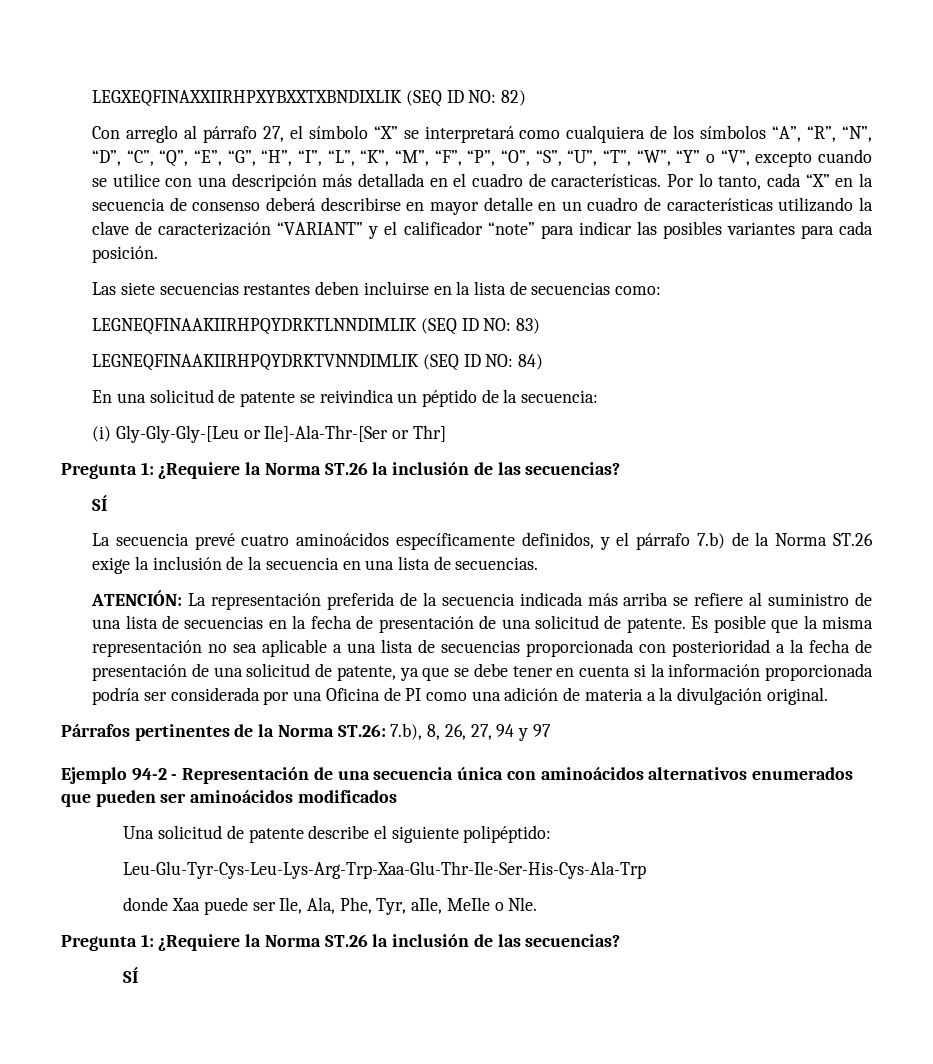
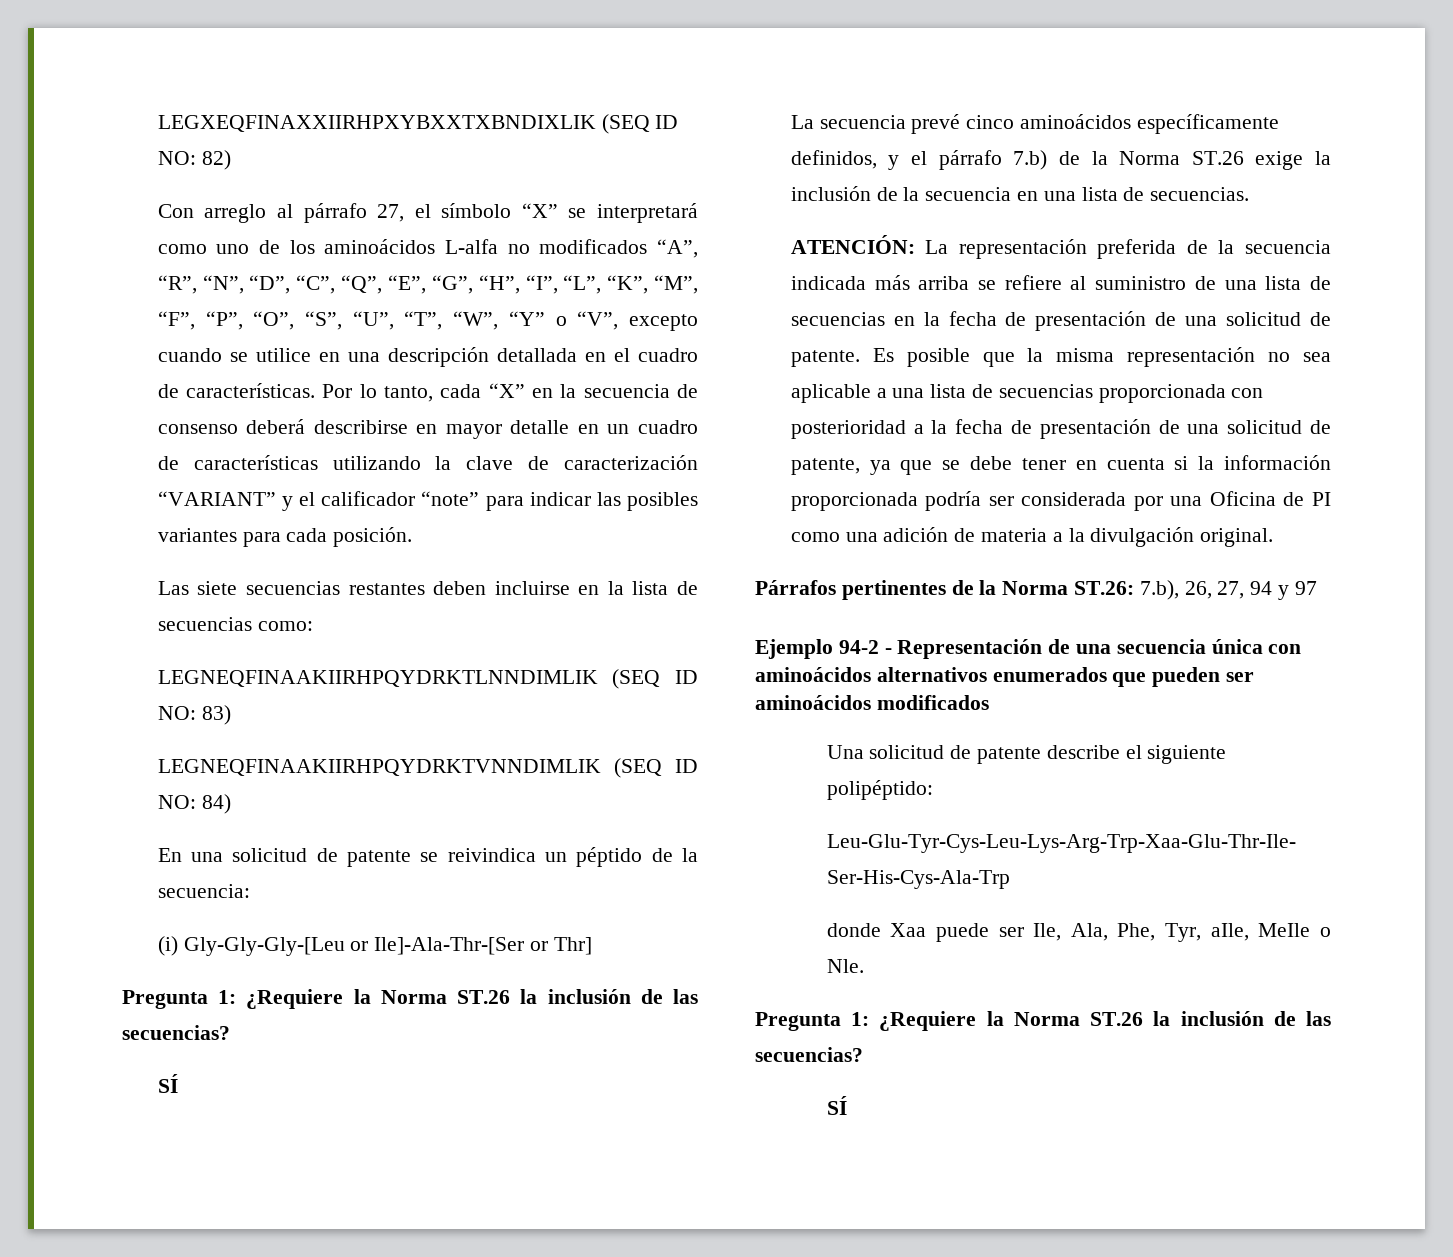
[566,125,646,143] cualquiera -> [216,244,250,254] uno
[700,125,767,139] símbolos -> [324,239,648,254] aminoácidos L-alfa no modificados
[165,178,193,187] con -> [318,352,340,362] en
[322,174,353,187] más -> (489, 357) none
[241,535,290,546] cuatro -> [966,115,1015,129] cinco
[427,724,441,740] 8, -> (1179, 590) none

